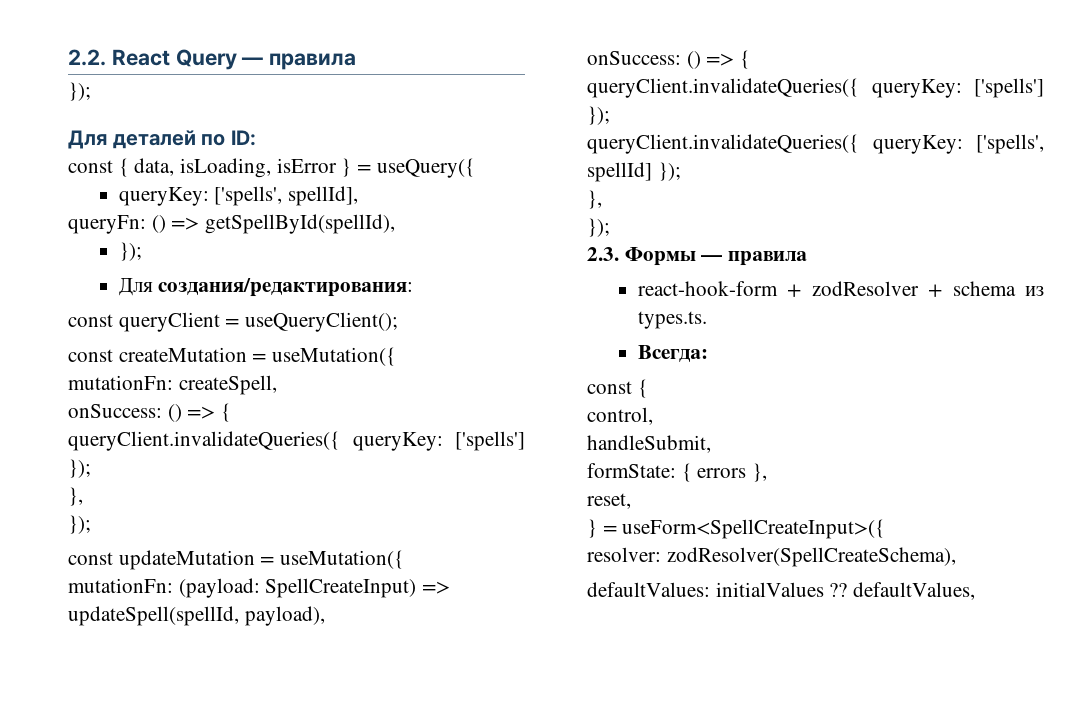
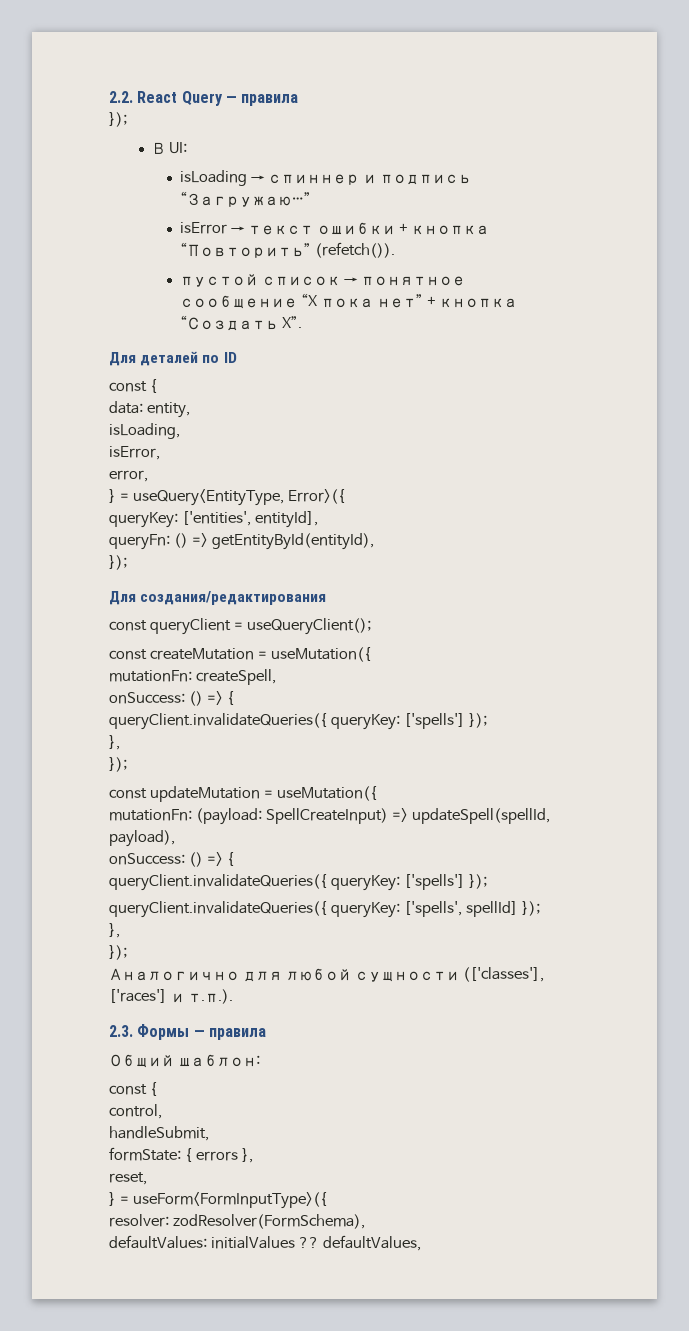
(91, 91) none -> [152,142,188,154] [179,170,471,186] [179,191,311,207] [179,222,490,235] [179,242,395,258] [179,274,465,287] [179,293,518,309] [179,315,302,331] // В UI: // isLoading → спиннер и подпись “Загружаю…” // isError → текст ошибки + кнопка “Повторить” (refetch()). // пустой список → понятное сообщение “X пока нет” + кнопка “Создать X”.
[230,130,256,146] [68,158,175,177] ID: // const { data, -> [223,352,237,363] [109,379,157,393] [109,401,190,418] ID // const { // data: entity, //
[276,158,475,178] [118,186,358,206] isError } = useQuery({ // queryKey: ['spells', spellId], -> [109,446,160,460] [109,470,148,482] [109,489,345,506] [109,511,318,528] // isError, // error, // } = useQuery<EntityType, Error>({ // queryKey: ['entities', entityId],
[205,214,396,234] [118,242,142,261] [118,278,414,297] getSpellById(spellId), // }); // Для создания/редактирования: -> [211,533,374,550] [109,555,127,570] [109,591,327,605] getEntityById(entityId), // }); // Для создания/редактирования
[587,247,808,266] [637,281,1044,297] [637,311,707,329] [637,345,708,363] 2.3. Формы — правила // react-hook-form + zodResolver + schema из types.ts. // Всегда: -> [109,967,544,982] [109,989,233,1004] [109,1024,266,1040] [109,1054,260,1068] Аналогично для любой сущности (['classes'], ['races'] и т.п.). // 2.3. Формы — правила // Общий шаблон:
[622,519,886,539] useForm<SpellCreateInput>({ -> [132,1192,327,1209] useForm<FormInputType>({
[666,547,956,567] zodResolver(SpellCreateSchema), -> [172,1214,365,1229] zodResolver(FormSchema),

